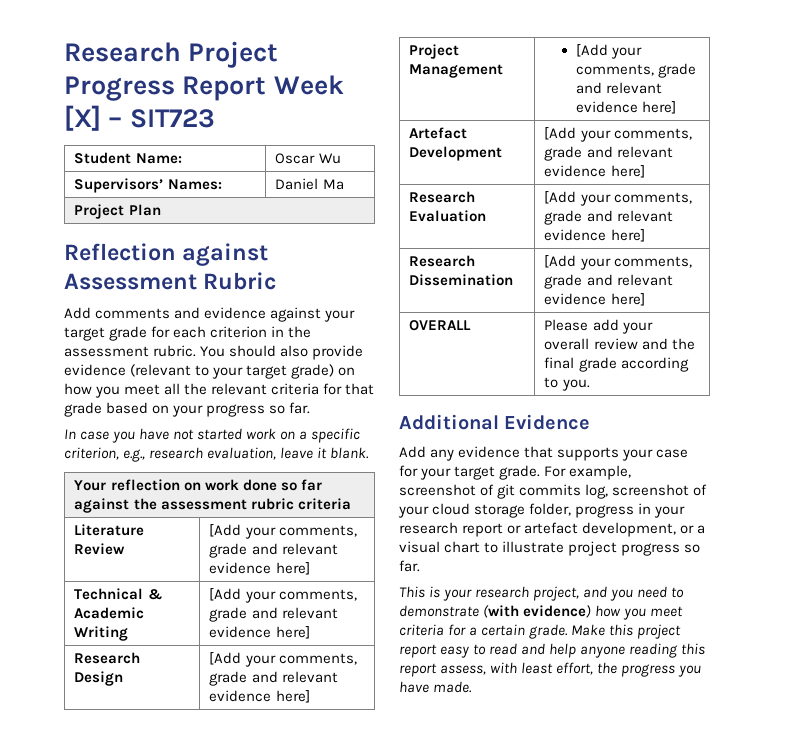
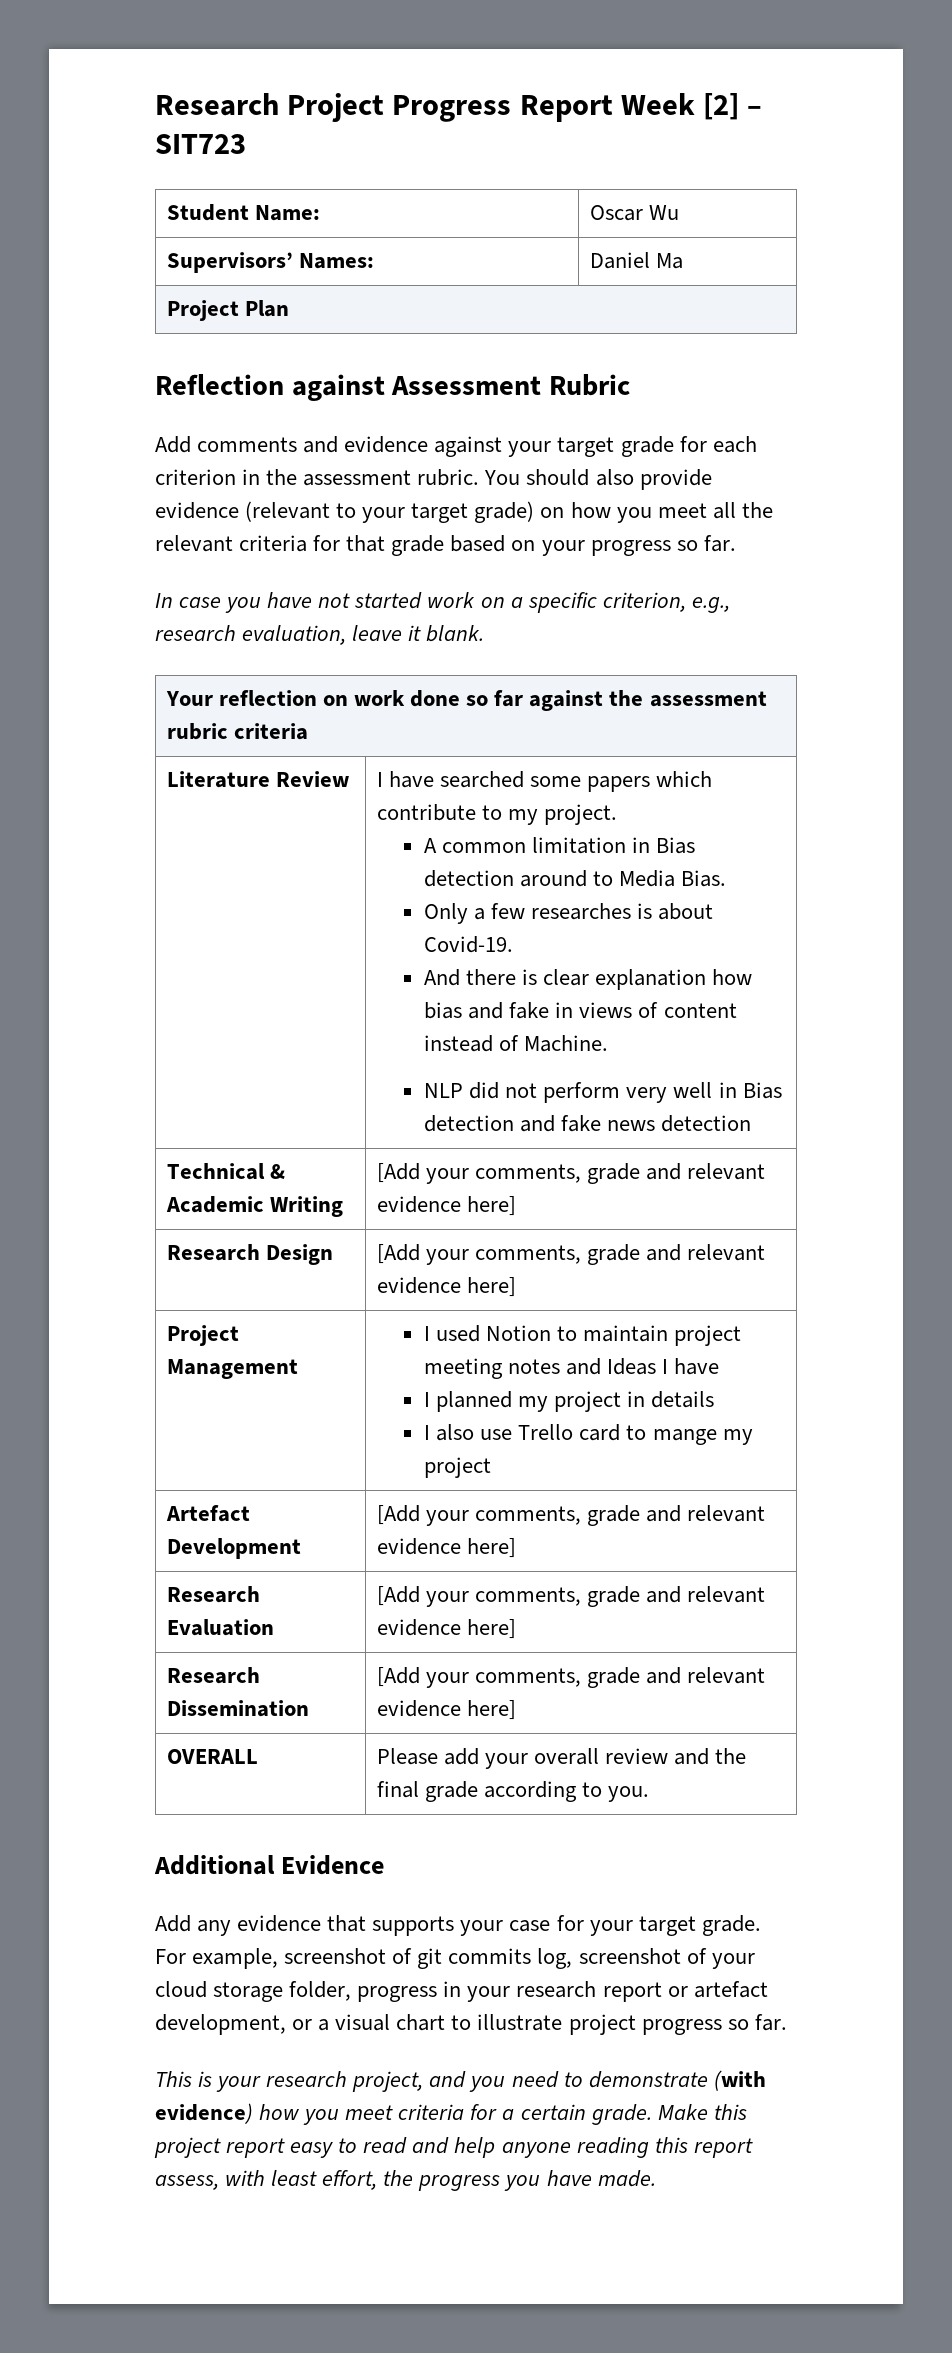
[64,105,101,131] [X] -> [703,93,740,120] [2]
[209,524,357,539] [209,543,338,558] [209,562,310,575] [Add your comments, grade and relevant evidence here] -> [376,771,713,792] [376,804,618,825] [424,837,696,854] [424,870,727,887] [424,903,714,924] [424,936,514,953] [424,969,753,990] [424,1002,737,1019] [424,1035,609,1052] [424,1082,782,1103] [424,1115,752,1132] I have searched some papers which contribute to my project. // A common limitation in Bias detection around to Media Bias. // Only a few researches is about Covid-19. // And there is clear explanation how bias and fake in views of content instead of Machine. // NLP did not perform very well in Bias detection and fake news detection
[575,44,642,59] [575,63,696,78] [575,82,662,94] [575,101,676,114] [Add your comments, grade and relevant evidence here] -> [424,1325,742,1346] [424,1358,720,1379] [424,1391,715,1412] [424,1424,753,1445] [424,1457,492,1478] I used Notion to maintain project meeting notes and Ideas I have // I planned my project in details // I also use Trello card to mange my project

